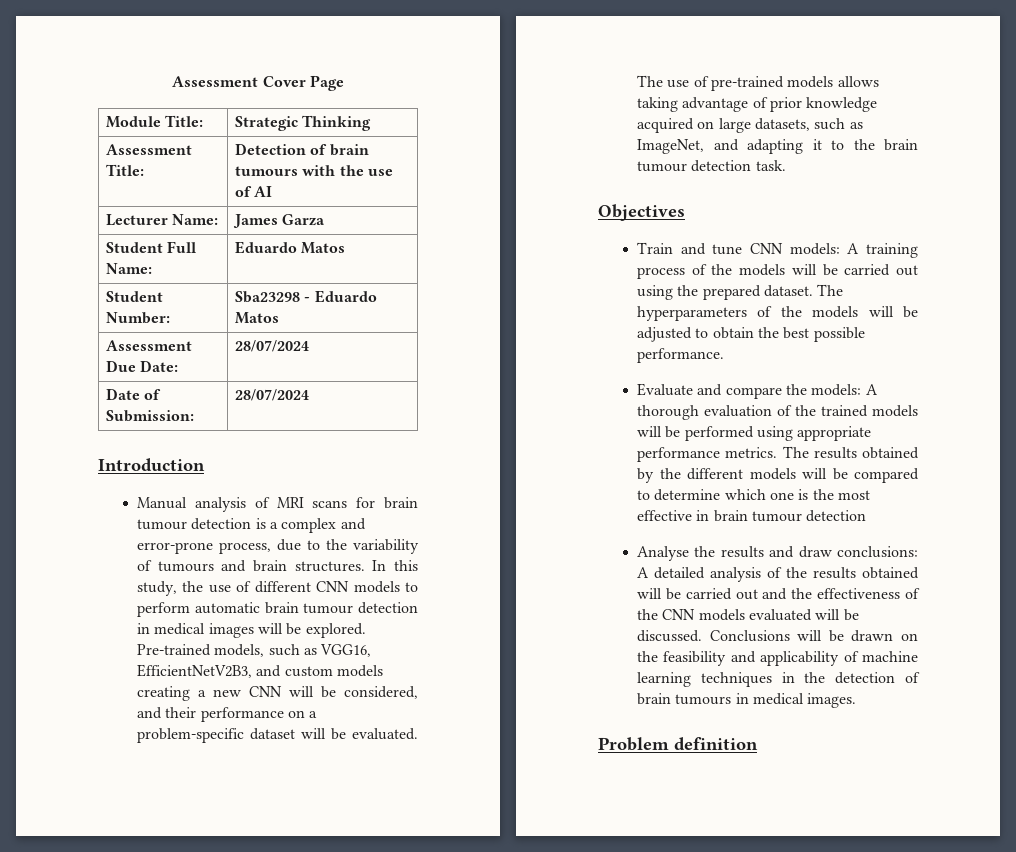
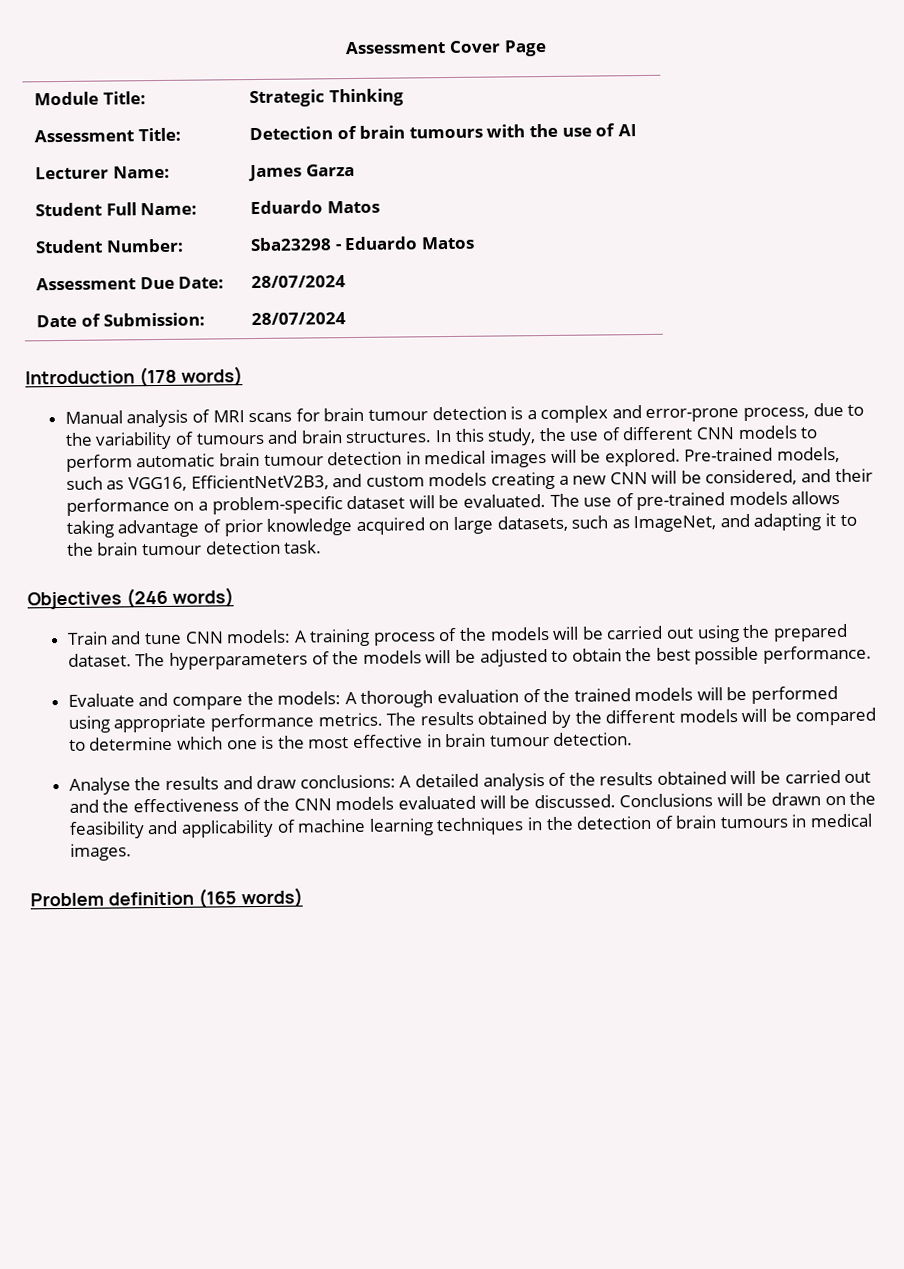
(205, 465) none -> [138,366,243,388] (178 words)
(685, 212) none -> [125,587,234,609] (246 words)
[806,510,867,522] detection -> [553,732,634,746] detection.
(758, 744) none -> [197,887,303,909] (165 words)

